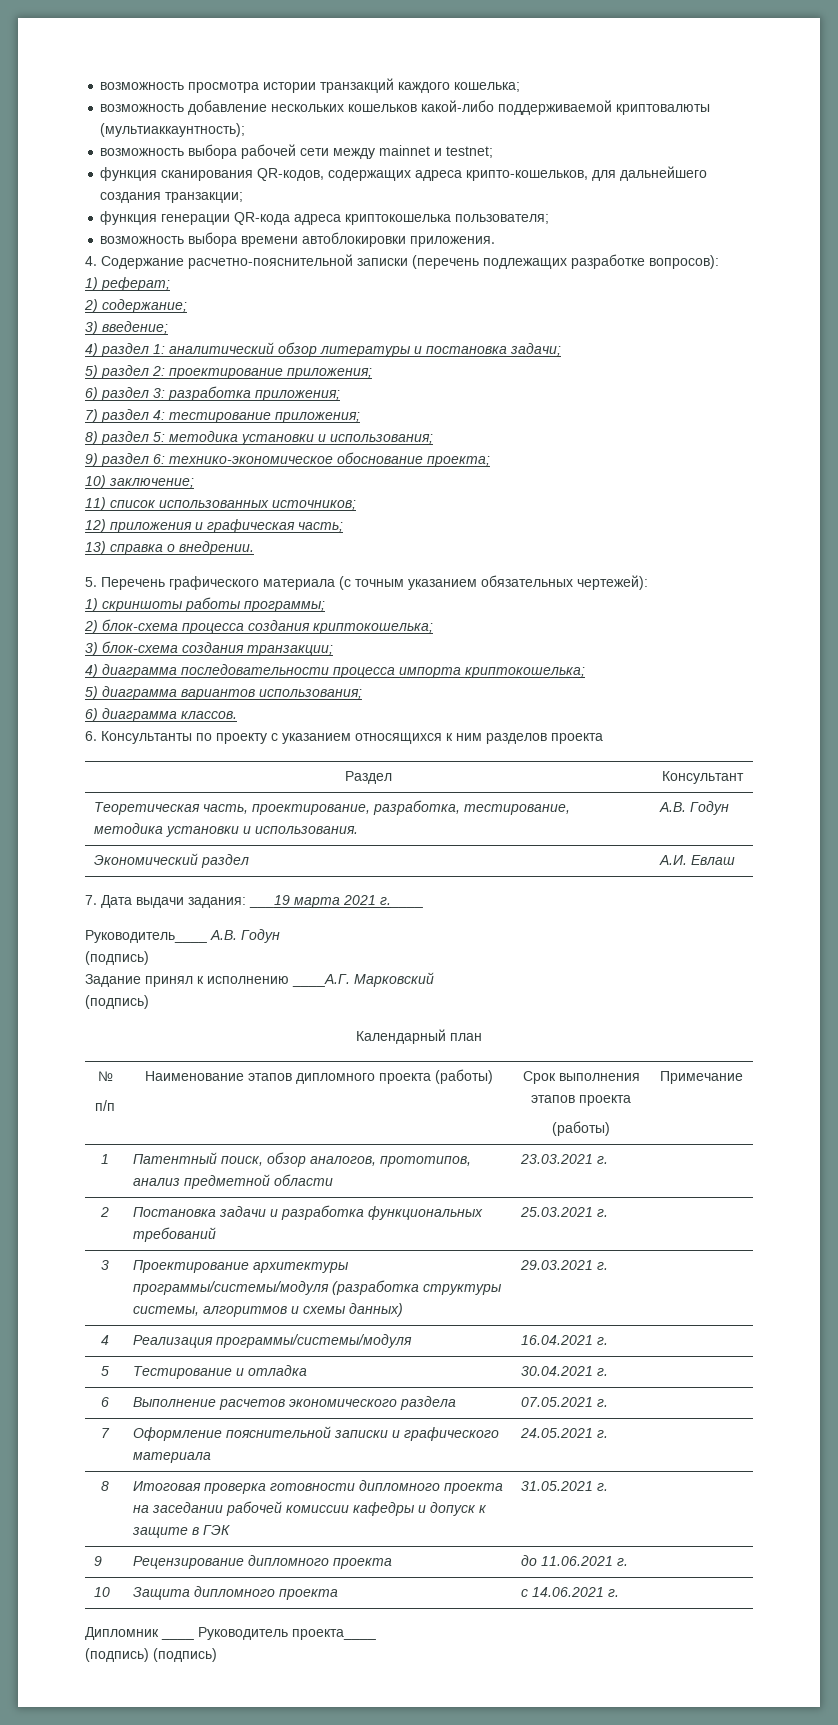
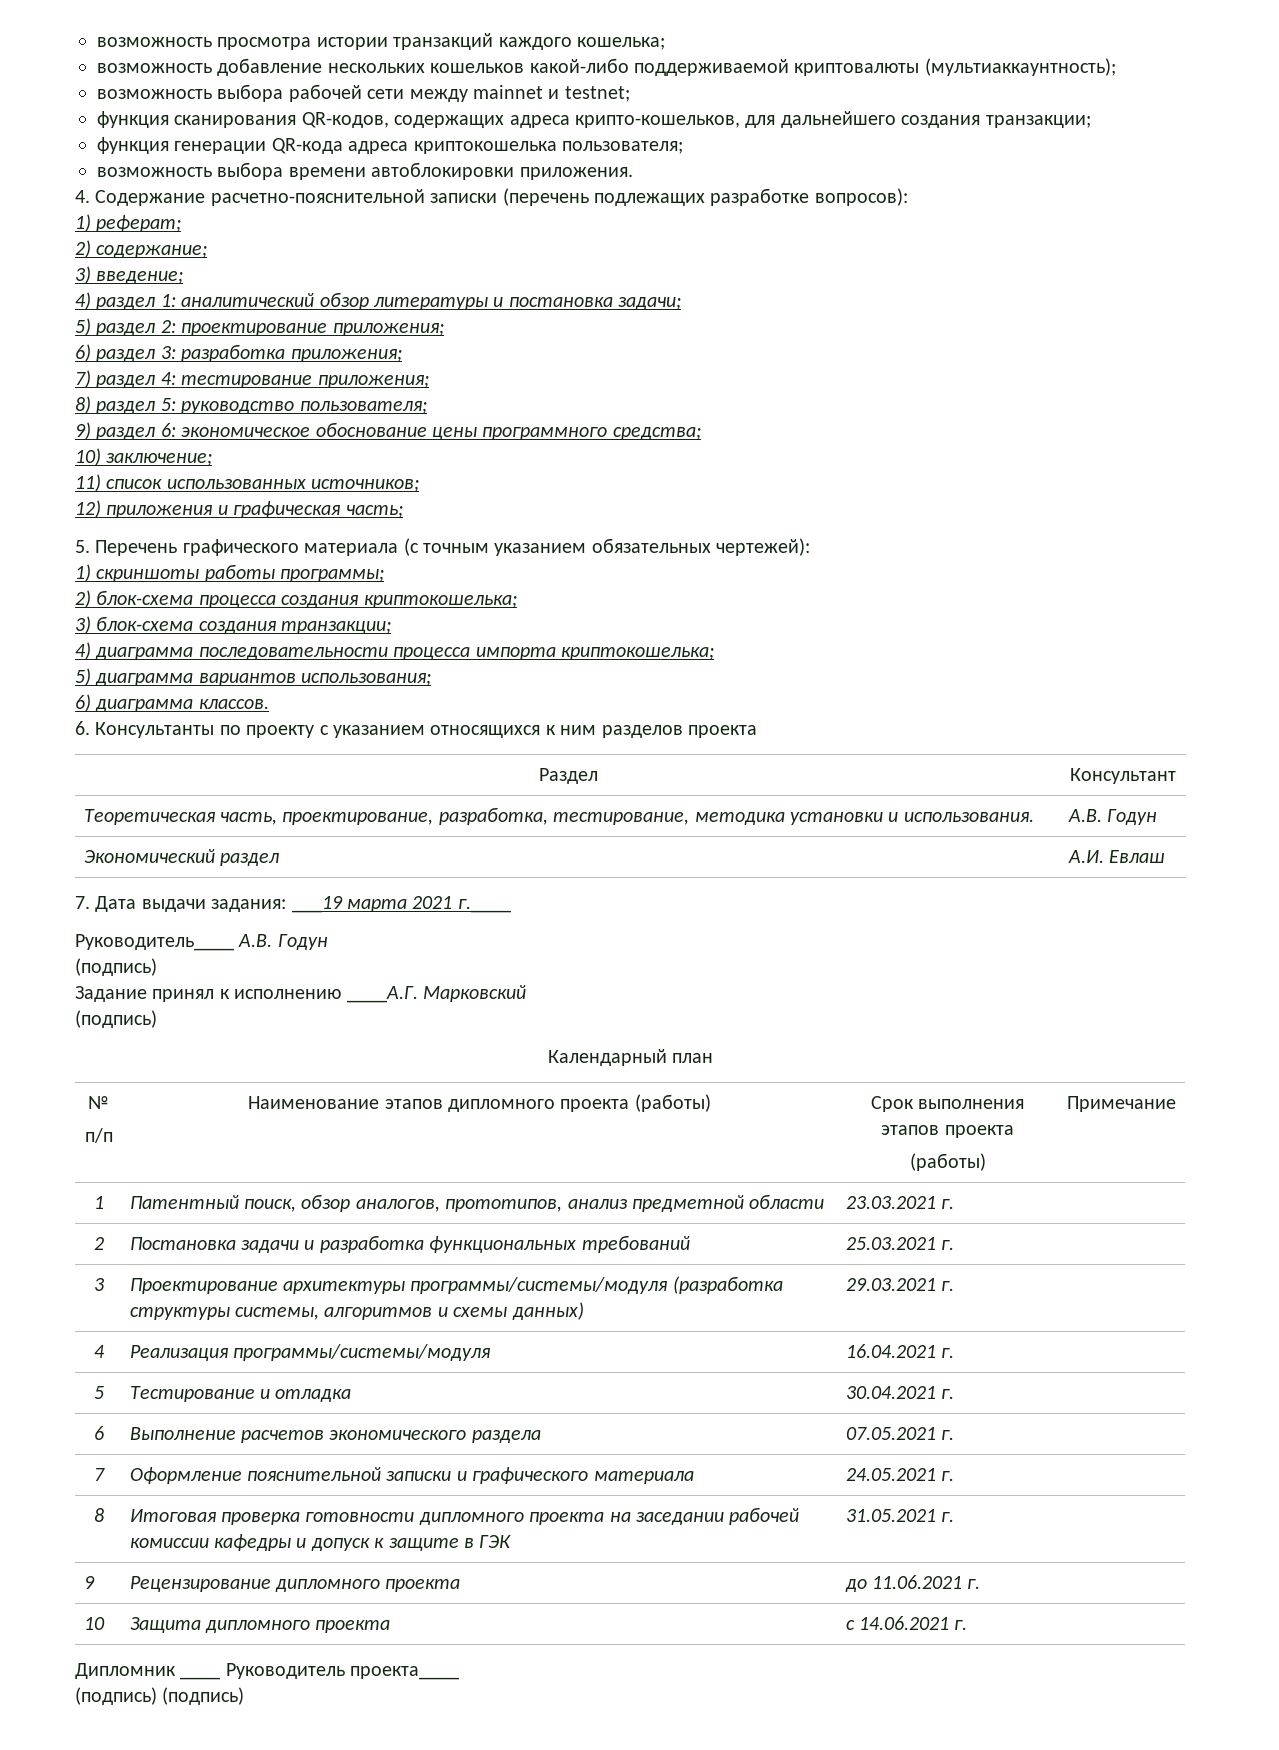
[169,431,433,445] методика установки и использования; -> [181,401,427,414] руководство пользователя;
[169,452,490,467] технико-экономическое обоснование проекта; -> [181,422,701,440] экономическое обоснование цены программного средства;
[85,541,254,555] // 13) справка о внедрении. -> (403, 511) none

